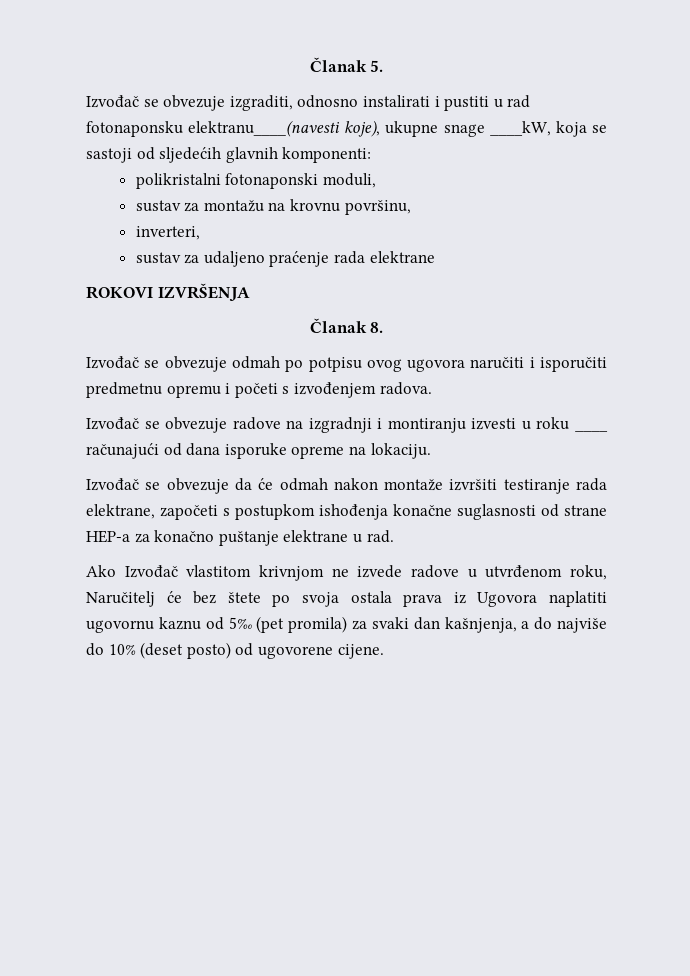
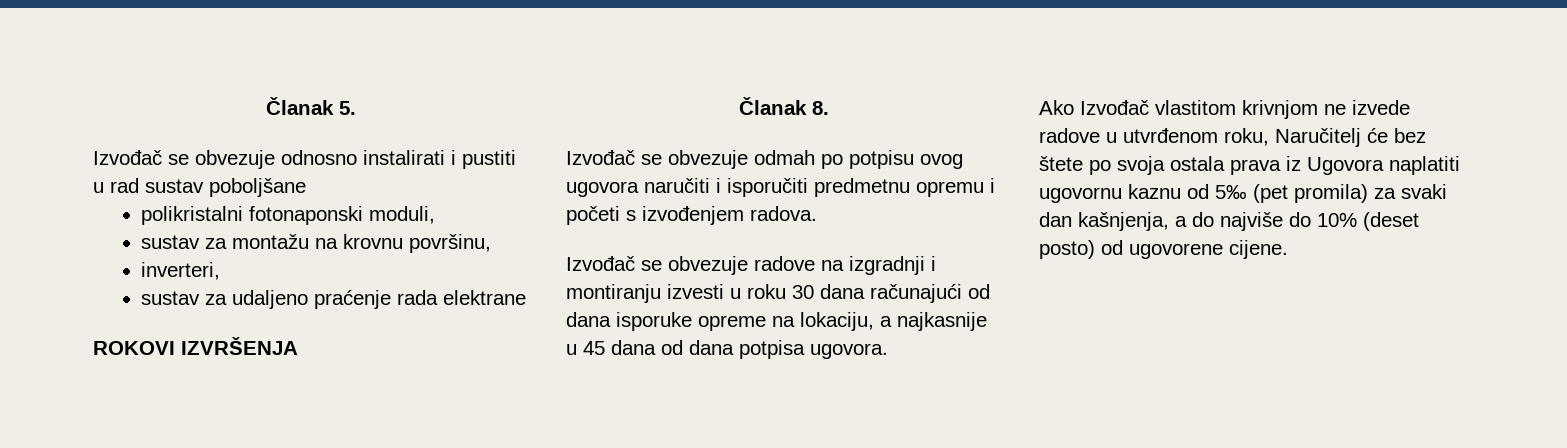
[229,95,293,111] izgraditi, -> (275, 159) none
[86,120,608,137] [86,147,372,163] fotonaponsku elektranu____(navesti koje), ukupne snage ____kW, koja se sastoji od sljedećih glavnih komponenti: -> [145,178,306,197] sustav poboljšane
[575,429,608,432] ____ -> [792,284,865,299] 30 dana
[370,443,431,459] [86,478,607,494] [86,504,607,520] [86,530,394,546] lokaciju. // Izvođač se obvezuje da će odmah nakon montaže izvršiti testiranje rada elektrane, započeti s postupkom ishođenja konačne suglasnosti od strane HEP-a za konačno puštanje elektrane u rad. -> [800,312,987,331] [566,340,888,359] lokaciju, a najkasnije u 45 dana od dana potpisa ugovora.

